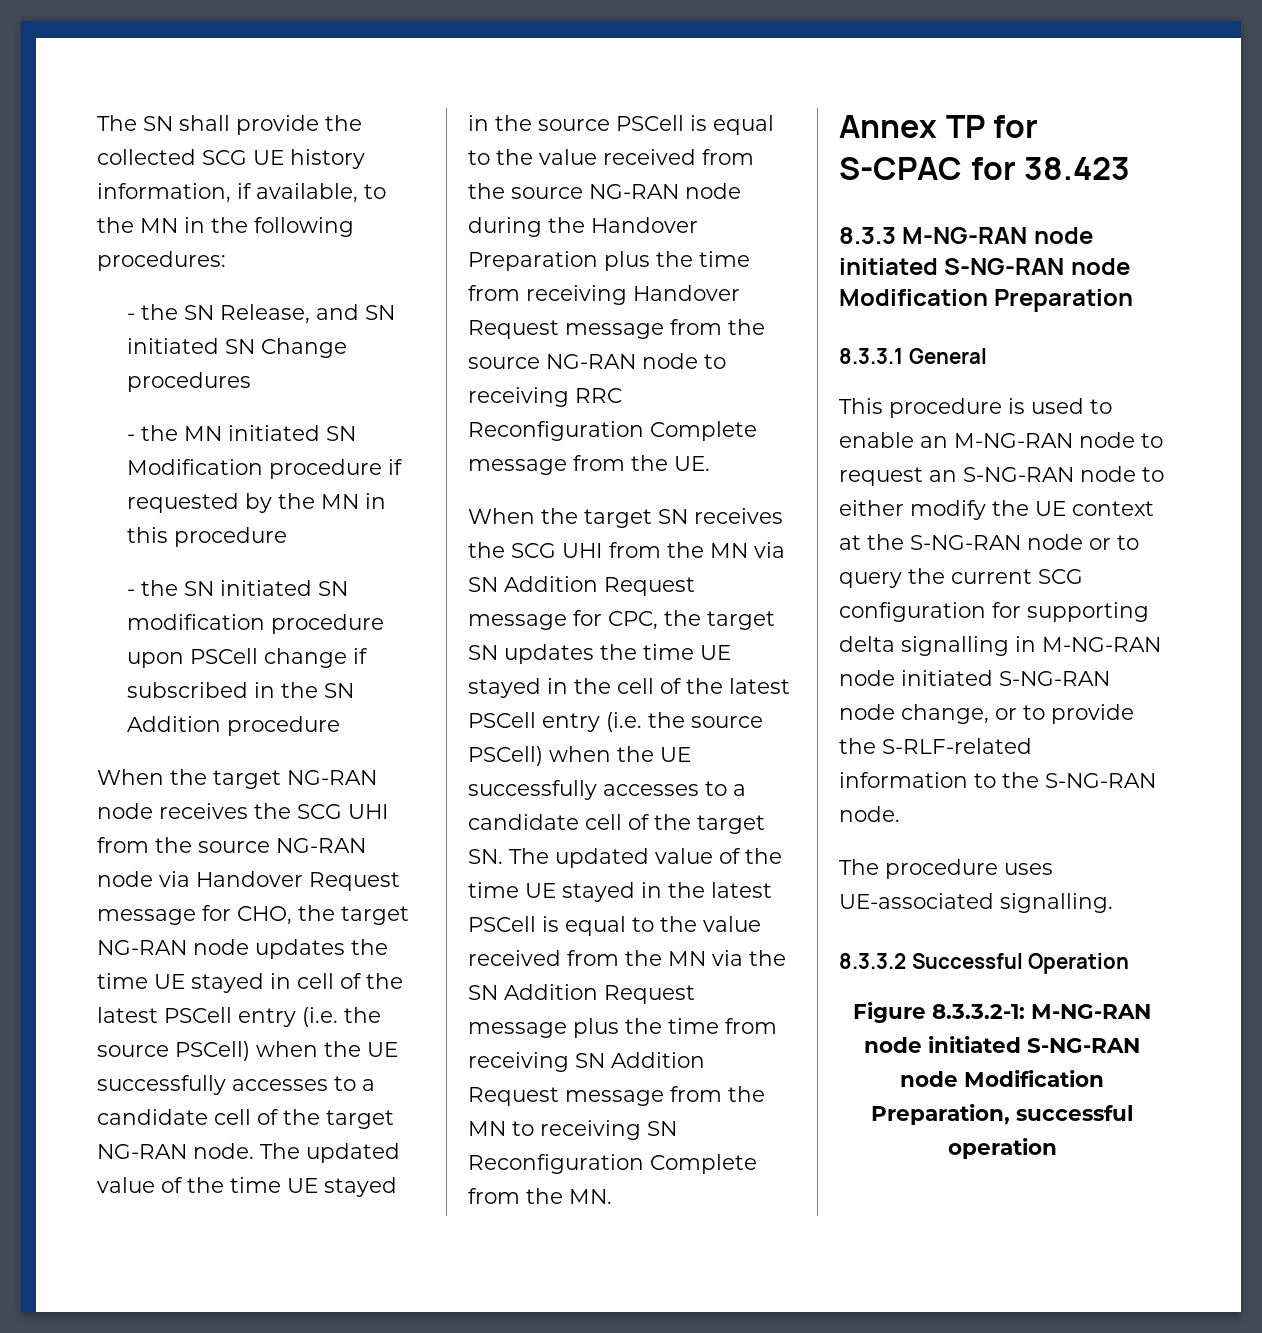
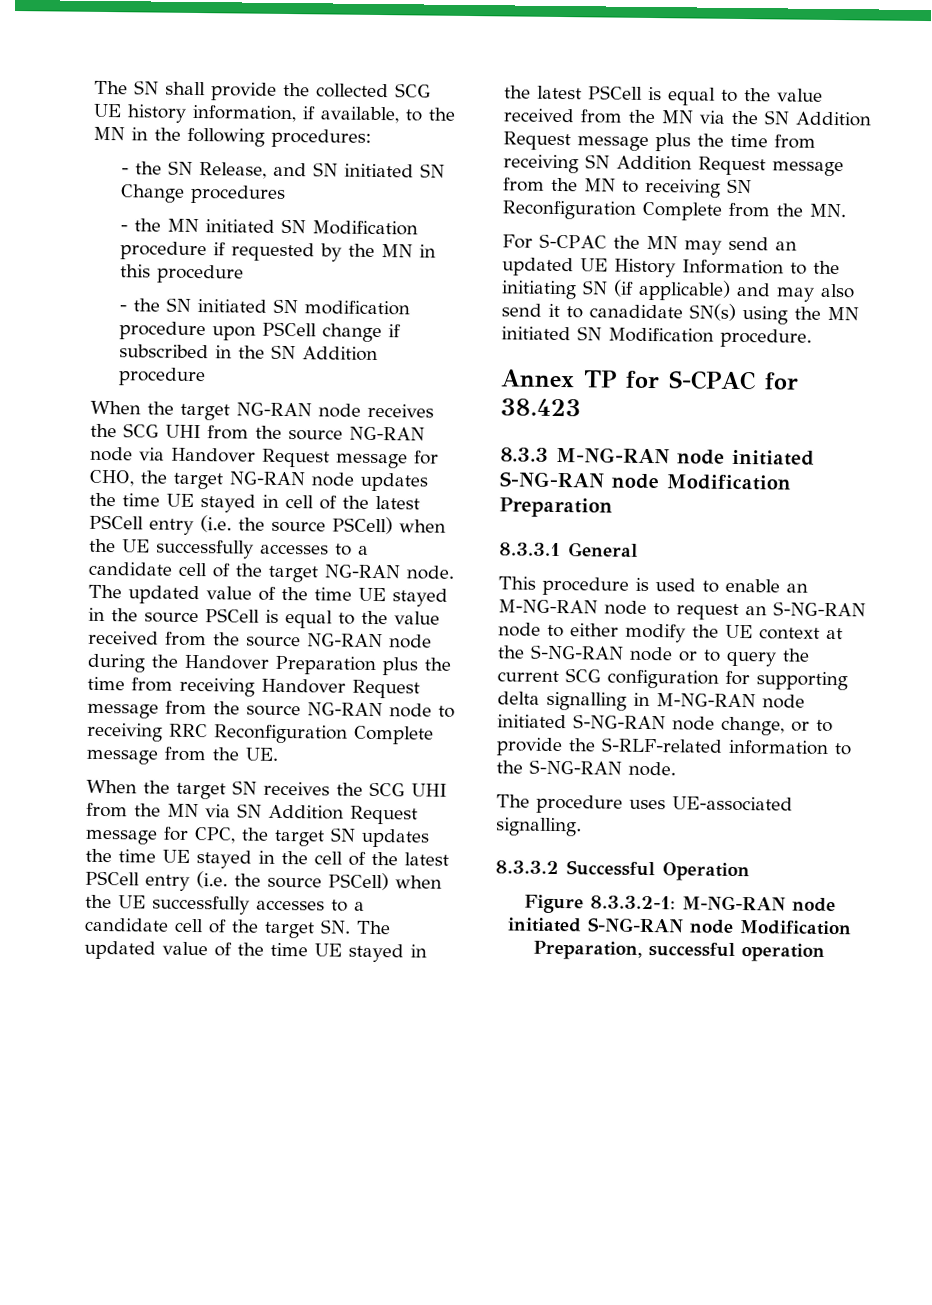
(612, 1196) none -> [502,233,797,255] [502,257,840,278] [501,279,855,302] [501,303,859,325] [501,326,812,348] // For S-CPAC the MN may send an updated UE History Information to the initiating SN (if applicable) and may also send it to canadidate SN(s) using the MN initiated SN Modification procedure.

